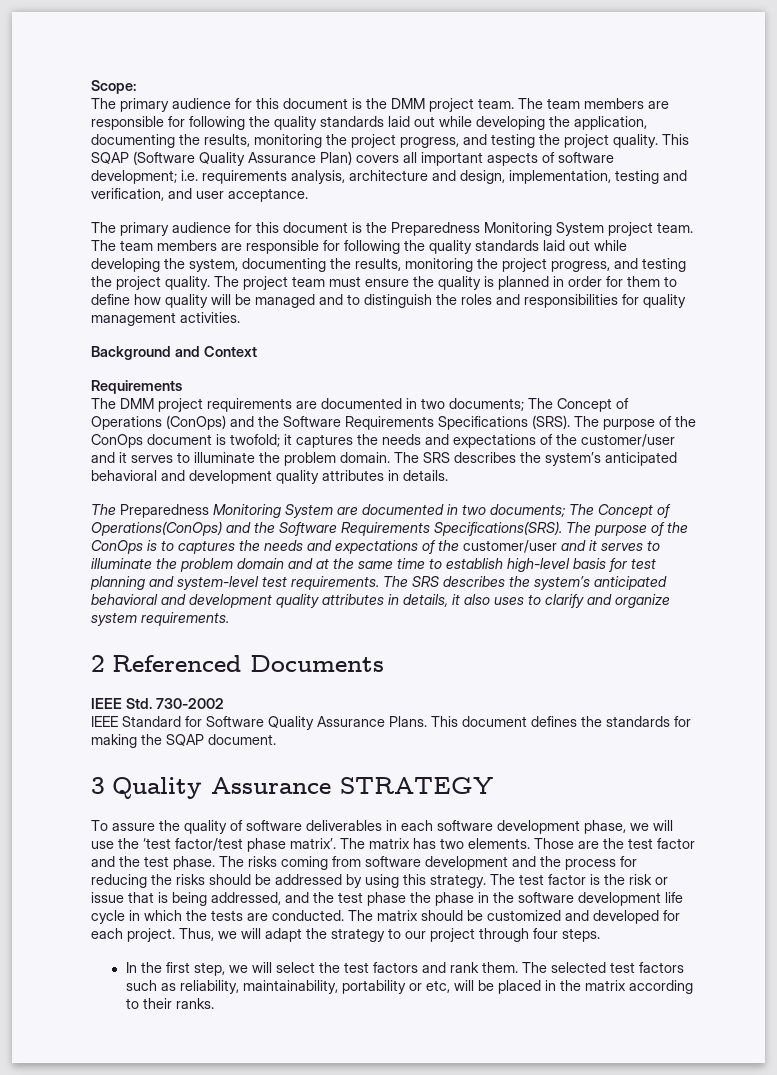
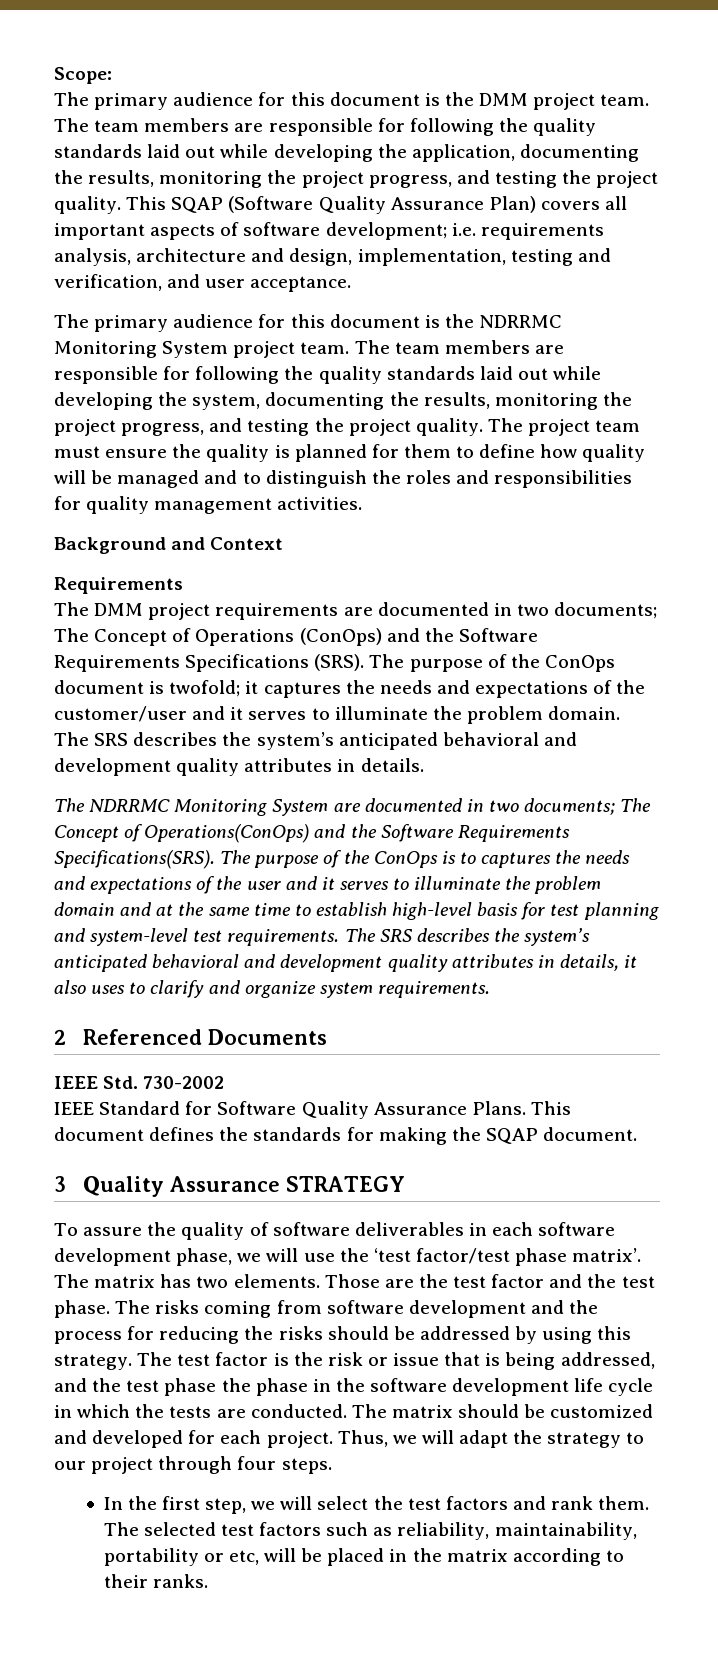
[391,222,480,236] Preparedness -> [479,315,563,328] NDRRMC
[553,276,602,287] in order -> (367, 453) none
[120,504,209,518] Preparedness -> [89,799,171,812] NDRRMC
[463,540,557,553] customer/user -> [246,881,281,890] user

